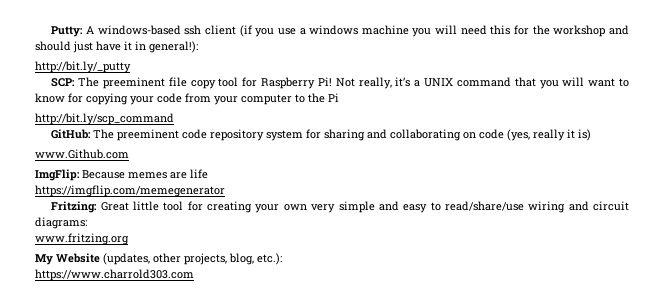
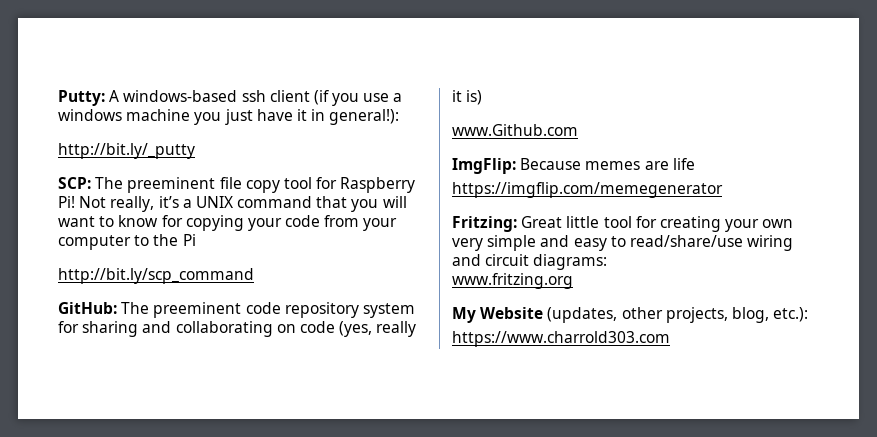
[435,25,630,37] [35,41,71,51] will need this for the workshop and should -> (222, 118) none

